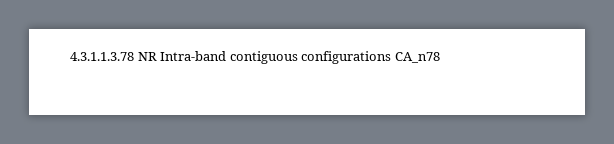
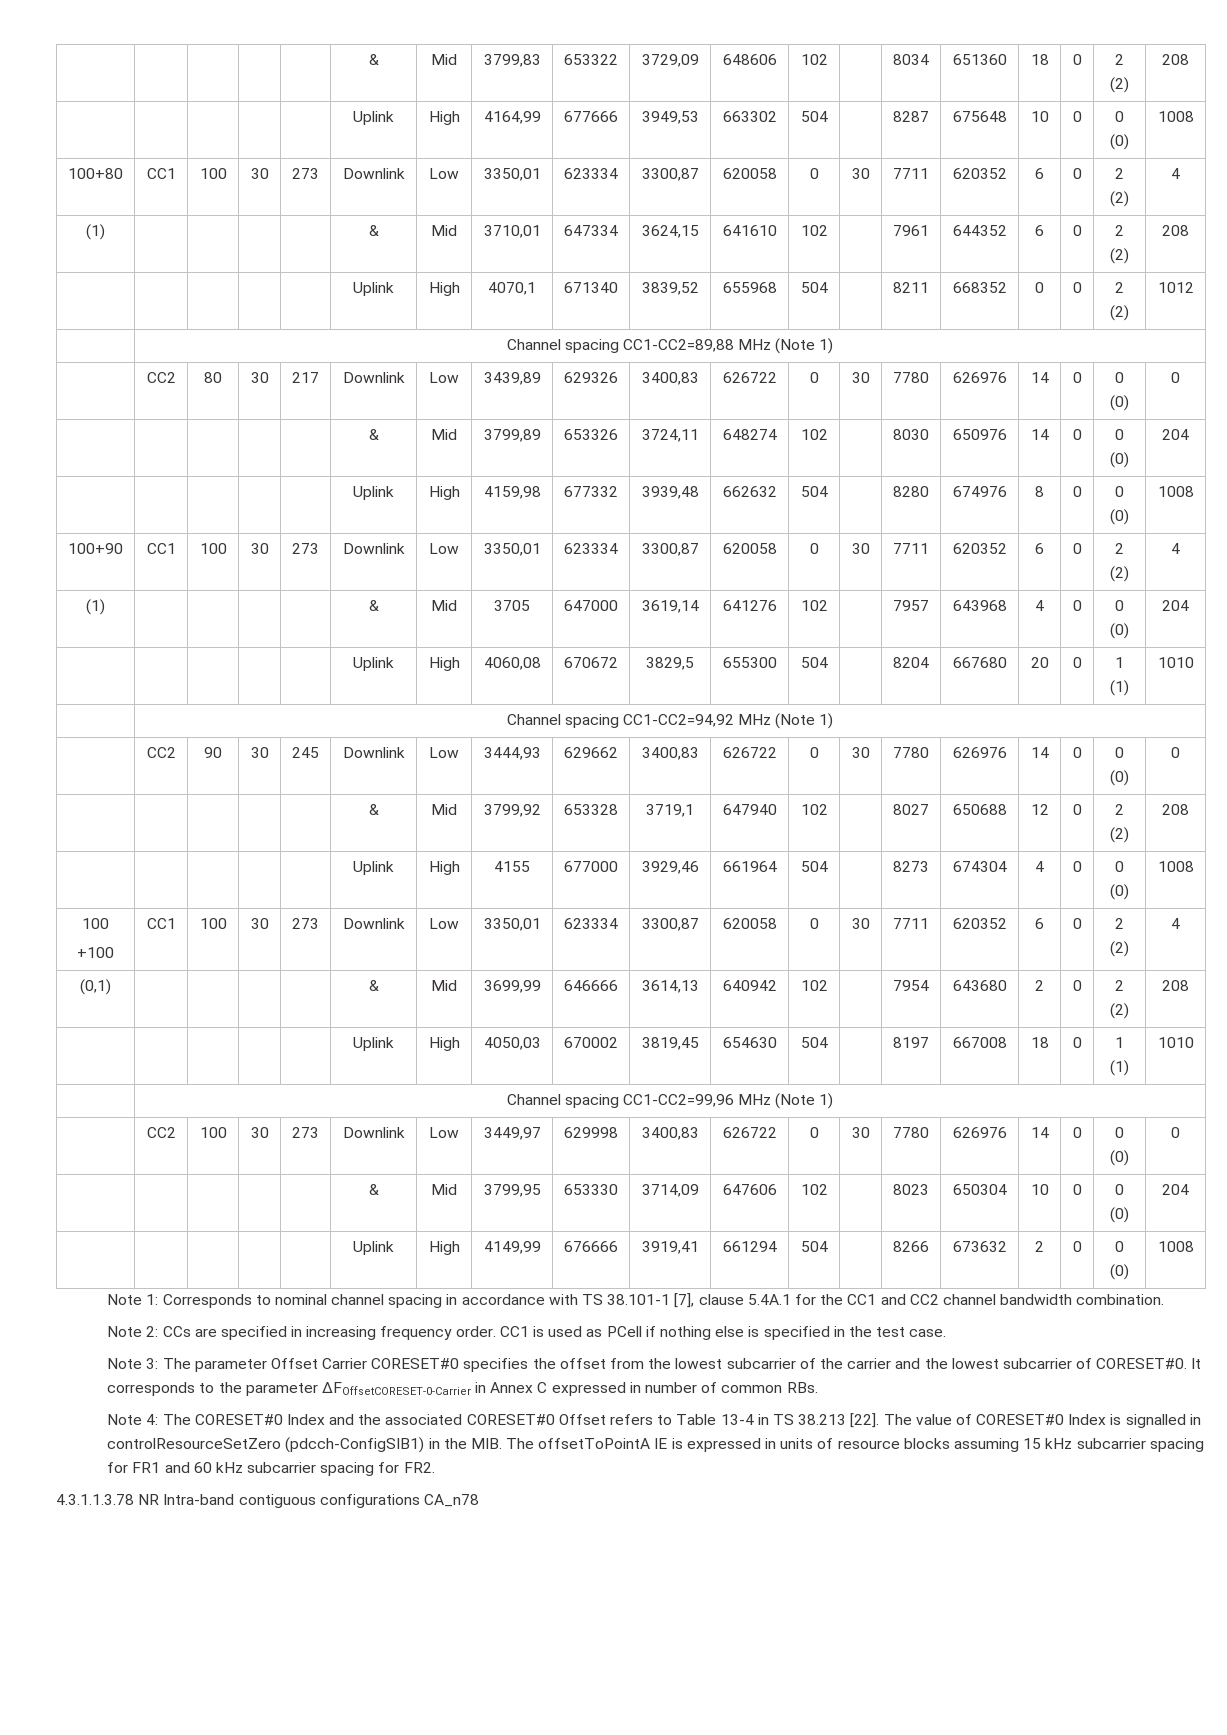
(70, 56) none -> [368,54,379,65] [431,54,457,65] [483,54,541,67] [564,54,618,65] [641,54,699,67] [722,54,777,65] [800,54,828,65] [893,54,929,65] [952,54,1007,65] [1030,54,1049,65] [1072,54,1082,65] [1115,54,1124,65] [1110,77,1129,93] [1162,54,1189,65] [353,111,394,125] [428,111,460,125] [483,111,541,124] [564,111,618,122] [641,111,699,124] [722,111,777,122] [800,111,828,122] [893,111,929,122] [952,111,1007,122] [1030,111,1049,122] [1072,111,1082,122] [1115,111,1124,122] [1110,134,1129,150] [1157,111,1194,122] [68,168,123,179] [146,168,176,179] [199,168,227,179] [250,168,269,179] [292,168,319,179] [342,168,405,179] [429,168,459,179] [483,168,541,181] [564,168,618,179] [641,168,699,181] [722,168,777,179] [809,168,819,179] [851,168,870,179] [893,168,929,179] [952,168,1007,179] [1035,168,1044,179] [1072,168,1082,179] [1115,168,1124,179] [1110,191,1129,207] [1171,168,1180,179] [86,224,105,240] [368,225,379,236] [431,225,457,236] [483,225,541,238] [564,225,618,236] [641,225,699,238] [722,225,777,236] [800,225,828,236] [893,225,929,236] [952,225,1007,236] [1035,225,1044,236] [1072,225,1082,236] [1115,225,1124,236] [1110,248,1129,264] [1162,225,1189,236] [353,282,394,296] [428,282,460,296] [488,282,536,295] [564,282,618,293] [641,282,699,295] [722,282,777,293] [800,282,828,293] [893,282,929,293] [952,282,1007,293] [1035,282,1044,293] [1072,282,1082,293] [1115,282,1124,293] [1110,305,1129,321] [1157,282,1194,293] [506,338,834,354] [146,372,176,383] [204,372,222,383] [250,372,269,383] [292,372,319,383] [342,372,405,383] [429,372,459,383] [483,372,541,385] [564,372,618,383] [641,372,699,385] [722,372,777,383] [809,372,819,383] [851,372,870,383] [893,372,929,383] [952,372,1007,383] [1030,372,1049,383] [1072,372,1082,383] [1115,372,1124,383] [1110,395,1129,411] [1171,372,1180,383] [368,429,379,440] [431,429,457,440] [483,429,541,442] [564,429,618,440] [641,429,699,442] [722,429,777,440] [800,429,828,440] [893,429,929,440] [952,429,1007,440] [1030,429,1049,440] [1072,429,1082,440] [1115,429,1124,440] [1110,452,1129,468] [1162,429,1189,440] [353,486,394,500] [428,486,460,500] [483,486,541,499] [564,486,618,497] [641,486,699,499] [722,486,777,497] [800,486,828,497] [893,486,929,497] [952,486,1007,497] [1035,486,1044,497] [1072,486,1082,497] [1115,486,1124,497] [1110,509,1129,525] [1157,486,1194,497] [68,543,123,554] [146,543,176,554] [199,543,227,554] [250,543,269,554] [292,543,319,554] [342,543,405,554] [429,543,459,554] [483,543,541,556] [564,543,618,554] [641,543,699,556] [722,543,777,554] [809,543,819,554] [851,543,870,554] [893,543,929,554] [952,543,1007,554] [1035,543,1044,554] [1072,543,1082,554] [1115,543,1124,554] [1110,566,1129,582] [1171,543,1180,554] [86,599,105,615] [368,600,379,611] [431,600,457,611] [494,600,530,611] [564,600,618,611] [641,600,699,613] [722,600,777,611] [800,600,828,611] [893,600,929,611] [952,600,1007,611] [1035,600,1044,611] [1072,600,1082,611] [1115,600,1124,611] [1110,623,1129,639] [1162,600,1189,611] [353,657,394,671] [428,657,460,671] [483,657,541,670] [564,657,618,668] [646,657,694,670] [722,657,777,668] [800,657,828,668] [893,657,929,668] [952,657,1007,668] [1030,657,1049,668] [1072,657,1082,668] [1115,657,1124,668] [1110,680,1129,696] [1157,657,1194,668] [506,713,834,729] [146,747,176,758] [204,747,222,758] [250,747,269,758] [292,747,319,758] [342,747,405,758] [429,747,459,758] [483,747,541,760] [564,747,618,758] [641,747,699,760] [722,747,777,758] [809,747,819,758] [851,747,870,758] [893,747,929,758] [952,747,1007,758] [1030,747,1049,758] [1072,747,1082,758] [1115,747,1124,758] [1110,770,1129,786] [1171,747,1180,758] [368,804,379,815] [431,804,457,815] [483,804,541,817] [564,804,618,815] [646,804,694,817] [722,804,777,815] [800,804,828,815] [893,804,929,815] [952,804,1007,815] [1030,804,1049,815] [1072,804,1082,815] [1115,804,1124,815] [1110,827,1129,843] [1162,804,1189,815] [353,861,394,875] [428,861,460,875] [494,861,530,872] [564,861,618,872] [641,861,699,874] [722,861,777,872] [800,861,828,872] [893,861,929,872] [952,861,1007,872] [1035,861,1044,872] [1072,861,1082,872] [1115,861,1124,872] [1110,884,1129,900] [1157,861,1194,872] [82,918,109,929] [77,947,114,958] [146,918,176,929] [199,918,227,929] [250,918,269,929] [292,918,319,929] [342,918,405,929] [429,918,459,929] [483,918,541,931] [564,918,618,929] [641,918,699,931] [722,918,777,929] [809,918,819,929] [851,918,870,929] [893,918,929,929] [952,918,1007,929] [1035,918,1044,929] [1072,918,1082,929] [1115,918,1124,929] [1110,941,1129,957] [1171,918,1180,929] [80,979,111,995] [368,980,379,991] [431,980,457,991] [483,980,541,993] [564,980,618,991] [641,980,699,993] [722,980,777,991] [800,980,828,991] [893,980,929,991] [952,980,1007,991] [1035,980,1044,991] [1072,980,1082,991] [1115,980,1124,991] [1110,1003,1129,1019] [1162,980,1189,991] [353,1037,394,1051] [428,1037,460,1051] [483,1037,541,1050] [564,1037,618,1048] [641,1037,699,1050] [722,1037,777,1048] [800,1037,828,1048] [893,1037,929,1048] [952,1037,1007,1048] [1030,1037,1049,1048] [1072,1037,1082,1048] [1115,1037,1124,1048] [1110,1060,1129,1076] [1157,1037,1194,1048] [506,1093,834,1109] [146,1127,176,1138] [199,1127,227,1138] [250,1127,269,1138] [292,1127,319,1138] [342,1127,405,1138] [429,1127,459,1138] [483,1127,541,1140] [564,1127,618,1138] [641,1127,699,1140] [722,1127,777,1138] [809,1127,819,1138] [851,1127,870,1138] [893,1127,929,1138] [952,1127,1007,1138] [1030,1127,1049,1138] [1072,1127,1082,1138] [1115,1127,1124,1138] [1110,1150,1129,1166] [1171,1127,1180,1138] [368,1184,379,1195] [431,1184,457,1195] [483,1184,541,1197] [564,1184,618,1195] [641,1184,699,1197] [722,1184,777,1195] [800,1184,828,1195] [893,1184,929,1195] [952,1184,1007,1195] [1030,1184,1049,1195] [1072,1184,1082,1195] [1115,1184,1124,1195] [1110,1207,1129,1223] [1162,1184,1189,1195] [353,1241,394,1255] [428,1241,460,1255] [483,1241,541,1254] [564,1241,618,1252] [641,1241,699,1254] [722,1241,777,1252] [800,1241,828,1252] [893,1241,929,1252] [952,1241,1007,1252] [1035,1241,1044,1252] [1072,1241,1082,1252] [1115,1241,1124,1252] [1110,1264,1129,1280] [1157,1241,1194,1252] [107,1293,1165,1308] [107,1326,947,1340] [107,1358,1202,1372] [107,1382,818,1396] [107,1413,1201,1428] [107,1437,1204,1453] [107,1462,435,1476] | | | | | & | Mid | 3799,83 | 653322 | 3729,09 | 648606 | 102 | | 8034 | 651360 | 18 | 0 | 2 (2) | 208 // | | | | | Uplink | High | 4164,99 | 677666 | 3949,53 | 663302 | 504 | | 8287 | 675648 | 10 | 0 | 0 (0) | 1008 // 100+80 | CC1 | 100 | 30 | 273 | Downlink | Low | 3350,01 | 623334 | 3300,87 | 620058 | 0 | 30 | 7711 | 620352 | 6 | 0 | 2 (2) | 4 // (1) | | | | | & | Mid | 3710,01 | 647334 | 3624,15 | 641610 | 102 | | 7961 | 644352 | 6 | 0 | 2 (2) | 208 // | | | | | Uplink | High | 4070,1 | 671340 | 3839,52 | 655968 | 504 | | 8211 | 668352 | 0 | 0 | 2 (2) | 1012 // | Channel spacing CC1-CC2=89,88 MHz (Note 1) // | CC2 | 80 | 30 | 217 | Downlink | Low | 3439,89 | 629326 | 3400,83 | 626722 | 0 | 30 | 7780 | 626976 | 14 | 0 | 0 (0) | 0 // | | | | | & | Mid | 3799,89 | 653326 | 3724,11 | 648274 | 102 | | 8030 | 650976 | 14 | 0 | 0 (0) | 204 // | | | | | Uplink | High | 4159,98 | 677332 | 3939,48 | 662632 | 504 | | 8280 | 674976 | 8 | 0 | 0 (0) | 1008 // 100+90 | CC1 | 100 | 30 | 273 | Downlink | Low | 3350,01 | 623334 | 3300,87 | 620058 | 0 | 30 | 7711 | 620352 | 6 | 0 | 2 (2) | 4 // (1) | | | | | & | Mid | 3705 | 647000 | 3619,14 | 641276 | 102 | | 7957 | 643968 | 4 | 0 | 0 (0) | 204 // | | | | | Uplink | High | 4060,08 | 670672 | 3829,5 | 655300 | 504 | | 8204 | 667680 | 20 | 0 | 1 (1) | 1010 // | Channel spacing CC1-CC2=94,92 MHz (Note 1) // | CC2 | 90 | 30 | 245 | Downlink | Low | 3444,93 | 629662 | 3400,83 | 626722 | 0 | 30 | 7780 | 626976 | 14 | 0 | 0 (0) | 0 // | | | | | & | Mid | 3799,92 | 653328 | 3719,1 | 647940 | 102 | | 8027 | 650688 | 12 | 0 | 2 (2) | 208 // | | | | | Uplink | High | 4155 | 677000 | 3929,46 | 661964 | 504 | | 8273 | 674304 | 4 | 0 | 0 (0) | 1008 // 100 // +100 | CC1 | 100 | 30 | 273 | Downlink | Low | 3350,01 | 623334 | 3300,87 | 620058 | 0 | 30 | 7711 | 620352 | 6 | 0 | 2 (2) | 4 // (0,1) | | | | | & | Mid | 3699,99 | 646666 | 3614,13 | 640942 | 102 | | 7954 | 643680 | 2 | 0 | 2 (2) | 208 // | | | | | Uplink | High | 4050,03 | 670002 | 3819,45 | 654630 | 504 | | 8197 | 667008 | 18 | 0 | 1 (1) | 1010 // | Channel spacing CC1-CC2=99,96 MHz (Note 1) // | CC2 | 100 | 30 | 273 | Downlink | Low | 3449,97 | 629998 | 3400,83 | 626722 | 0 | 30 | 7780 | 626976 | 14 | 0 | 0 (0) | 0 // | | | | | & | Mid | 3799,95 | 653330 | 3714,09 | 647606 | 102 | | 8023 | 650304 | 10 | 0 | 0 (0) | 204 // | | | | | Uplink | High | 4149,99 | 676666 | 3919,41 | 661294 | 504 | | 8266 | 673632 | 2 | 0 | 0 (0) | 1008 // Note 1: Corresponds to nominal channel spacing in accordance with TS 38.101-1 [7], clause 5.4A.1 for the CC1 and CC2 channel bandwidth combination. // Note 2: CCs are specified in increasing frequency order. CC1 is used as PCell if nothing else is specified in the test case. // Note 3: The parameter Offset Carrier CORESET#0 specifies the offset from the lowest subcarrier of the carrier and the lowest subcarrier of CORESET#0. It corresponds to the parameter ΔFOffsetCORESET-0-Carrier in Annex C expressed in number of common RBs. // Note 4: The CORESET#0 Index and the associated CORESET#0 Offset refers to Table 13-4 in TS 38.213 [22]. The value of CORESET#0 Index is signalled in controlResourceSetZero (pdcch-ConfigSIB1) in the MIB. The offsetToPointA IE is expressed in units of resource blocks assuming 15 kHz subcarrier spacing for FR1 and 60 kHz subcarrier spacing for FR2. //

